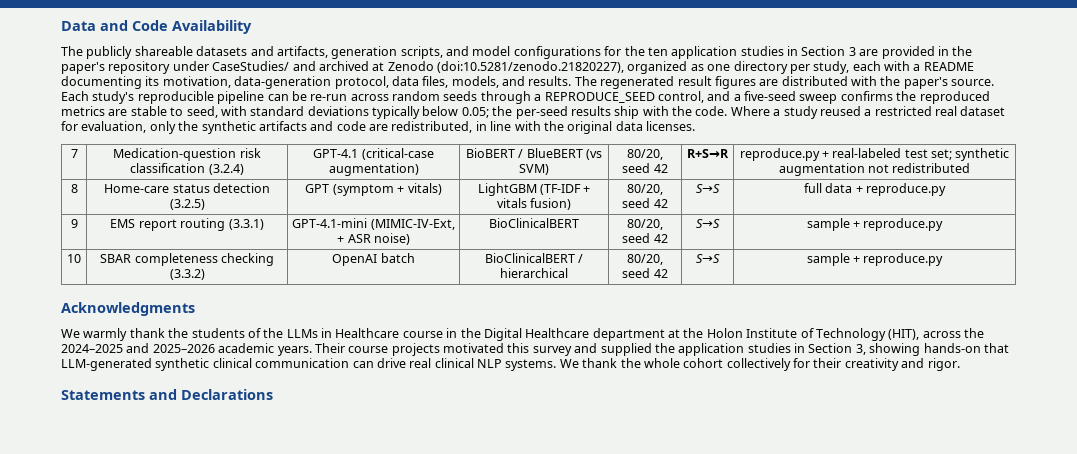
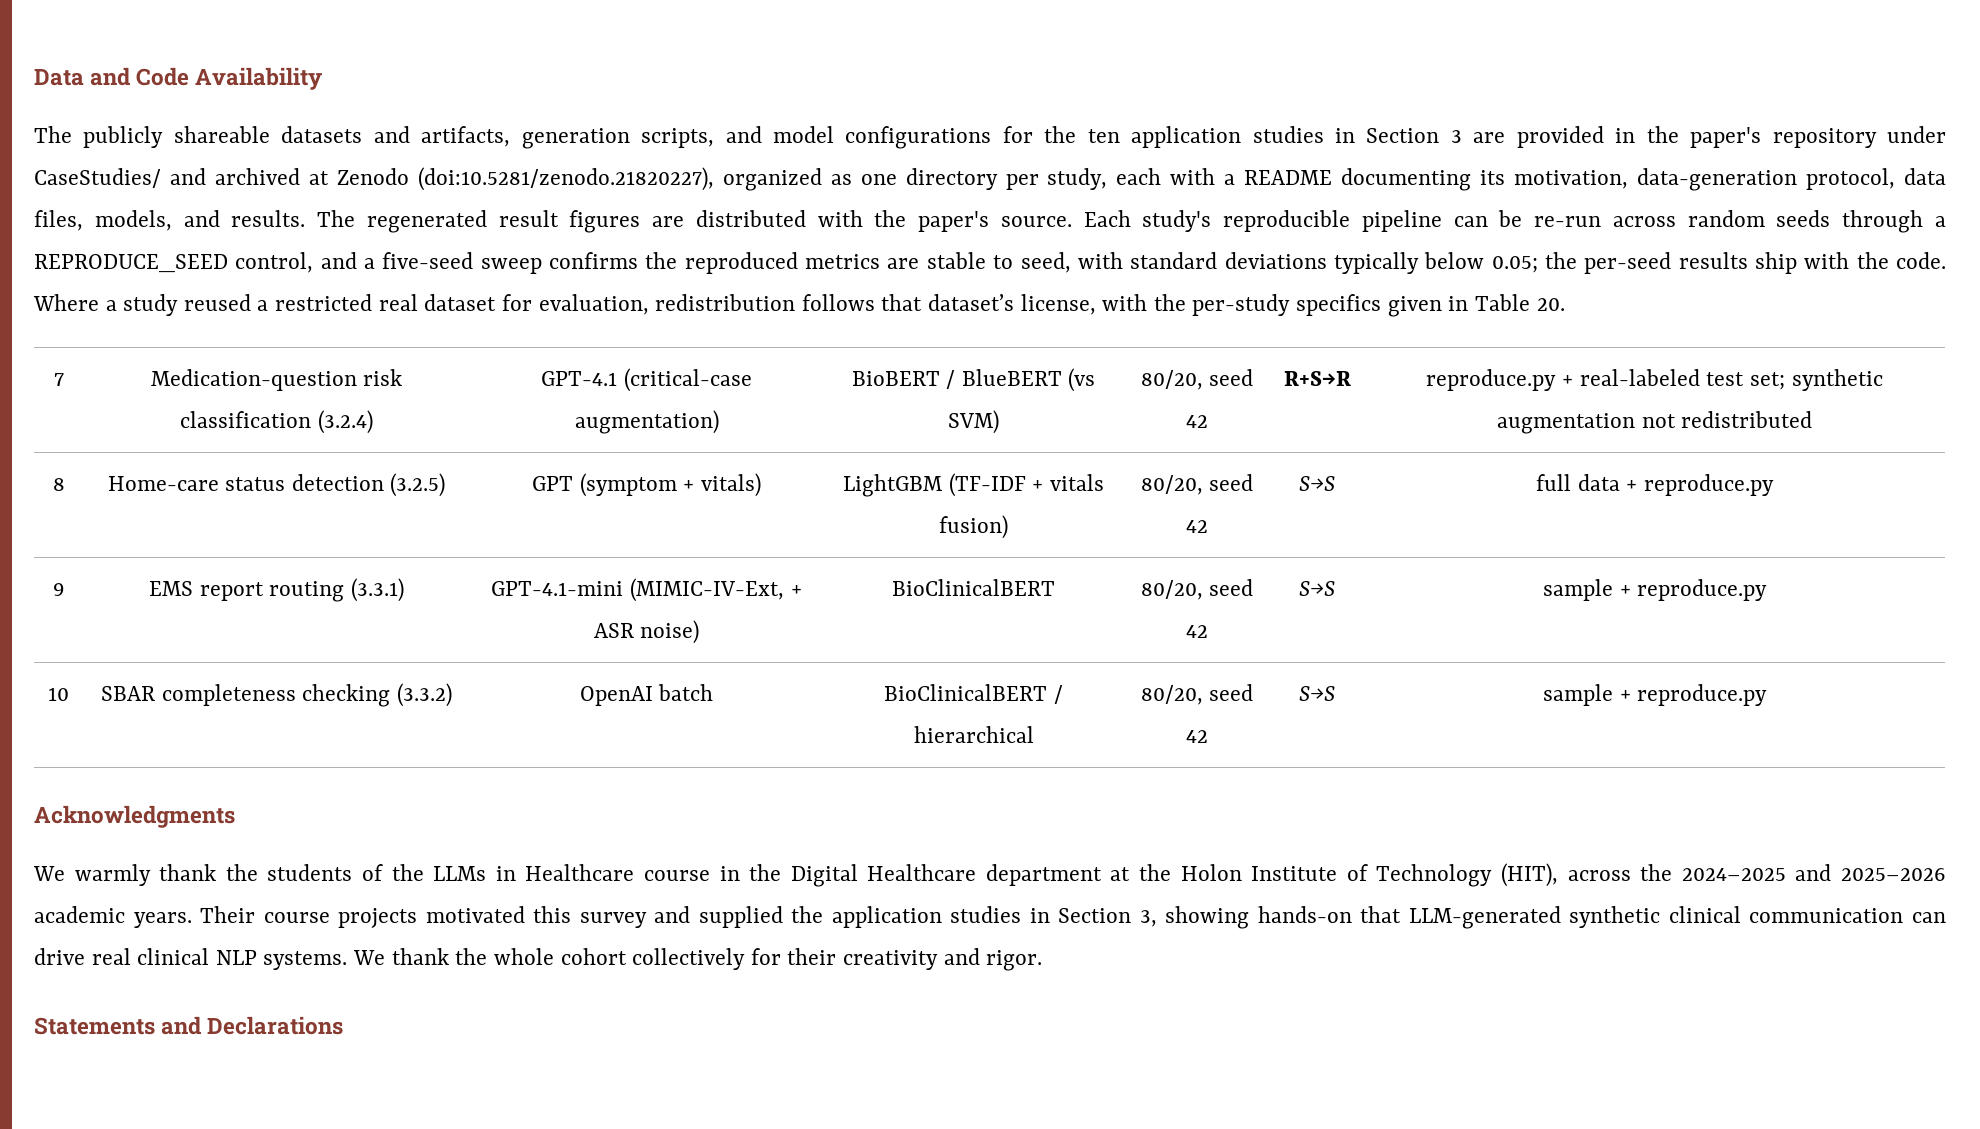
[149,121,695,134] only the synthetic artifacts and code are redistributed, in line with the original data licenses. -> [655,294,1565,317] redistribution follows that dataset’s license, with the per-study specifics given in Table 20.

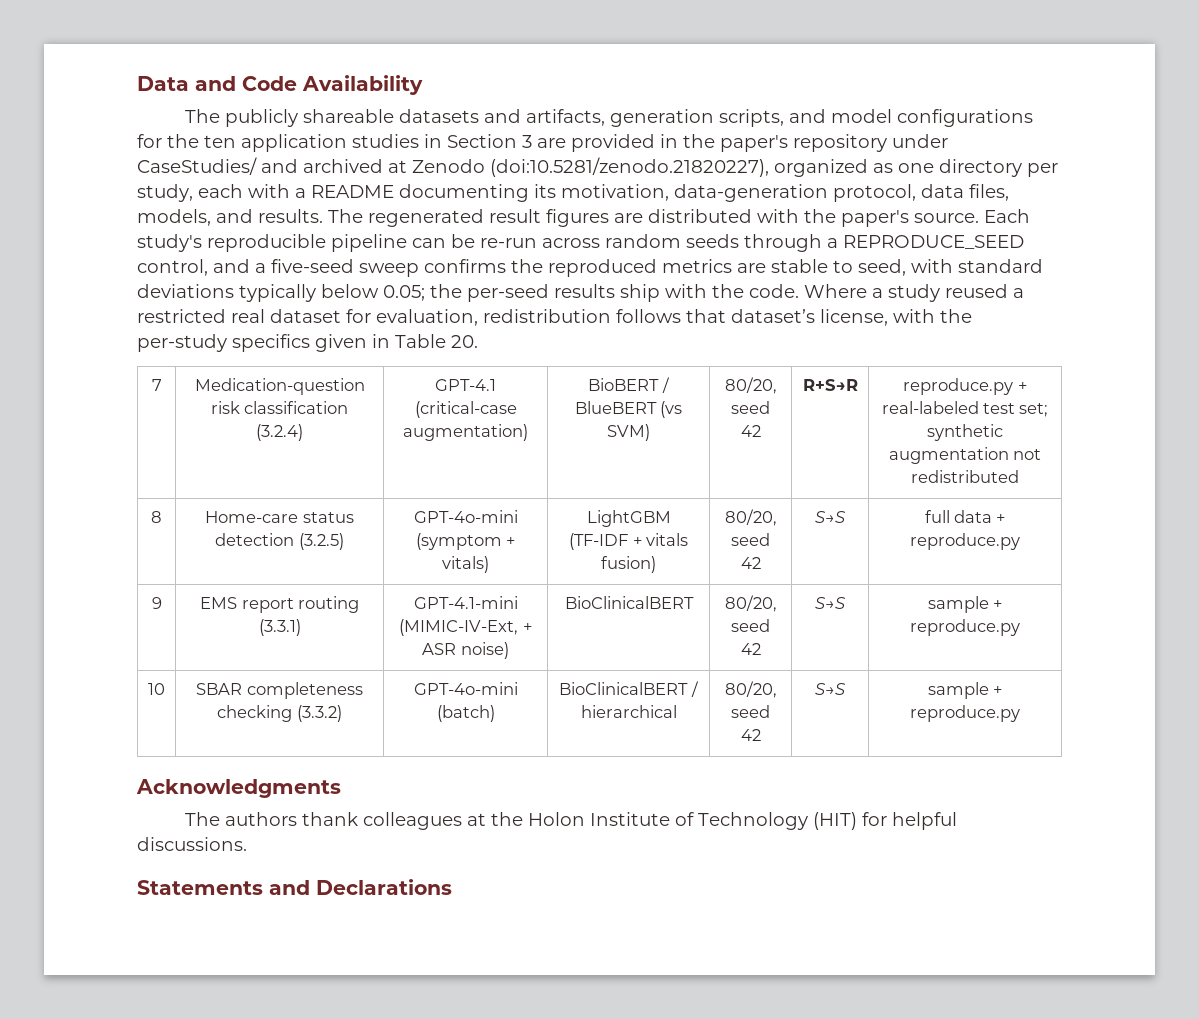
[532,476,574,491] GPT -> [413,510,518,523] GPT-4o-mini
[579,684,714,706] OpenAI batch -> [413,682,518,695] [436,705,495,722] GPT-4o-mini (batch)
[33,864,1102,887] We warmly thank the students of the LLMs in Healthcare course in the Digital Healthcare department -> [184,812,462,830] The authors thank colleagues
[1501,863,1947,887] [34,906,1946,929] [34,948,1043,971] (HIT), across the 2024–2025 and 2025–2026 academic years. Their course projects motivated this survey and supplied the application studies in Section 3, showing hands-on that LLM-generated synthetic clinical communication can drive real clinical NLP systems. We thank the whole cohort collectively for their creativity and rigor. -> [812,812,957,830] [137,837,247,851] (HIT) for helpful discussions.

